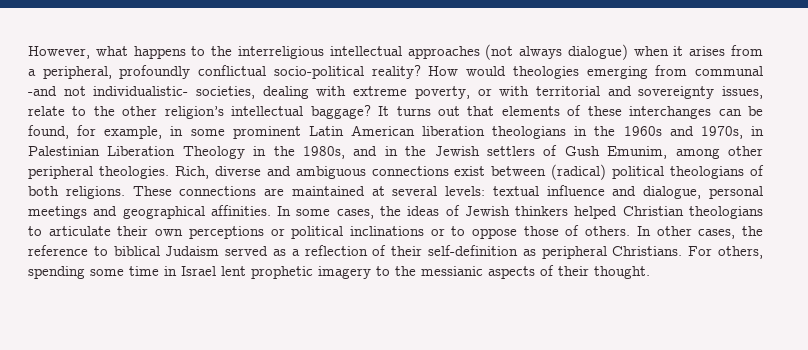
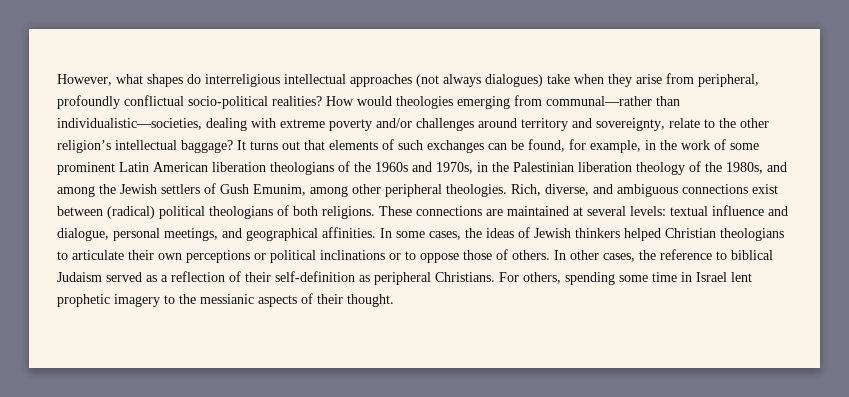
[133,46,233,59] happens to the -> [147,74,201,87] shapes do
[567,44,764,60] [28,69,36,76] dialogue) when it arises from a -> [485,73,694,87] dialogues) take when they arise from
[371,65,421,79] reality? -> [272,96,322,106] realities?
[695,66,764,76] [28,86,763,99] communal -and not individualistic- societies, dealing with extreme poverty, or with territorial and sovereignty issues, -> [546,96,680,106] [57,118,665,131] communal—rather than individualistic—societies, dealing with extreme poverty and/or challenges around territory and sovereignty,
[587,106,712,119] these interchanges -> [398,140,484,153] such exchanges
(184, 131) none -> [660,139,726,150] the work of
[574,126,588,136] in -> [338,161,350,172] of
[28,146,267,159] Palestinian Liberation Theology in -> [492,161,701,175] the Palestinian liberation theology of
[384,146,398,156] in -> [57,186,95,197] among
[214,166,261,176] diverse -> [545,184,589,196] diverse,
[28,206,87,219] meetings -> [164,228,218,241] meetings,

